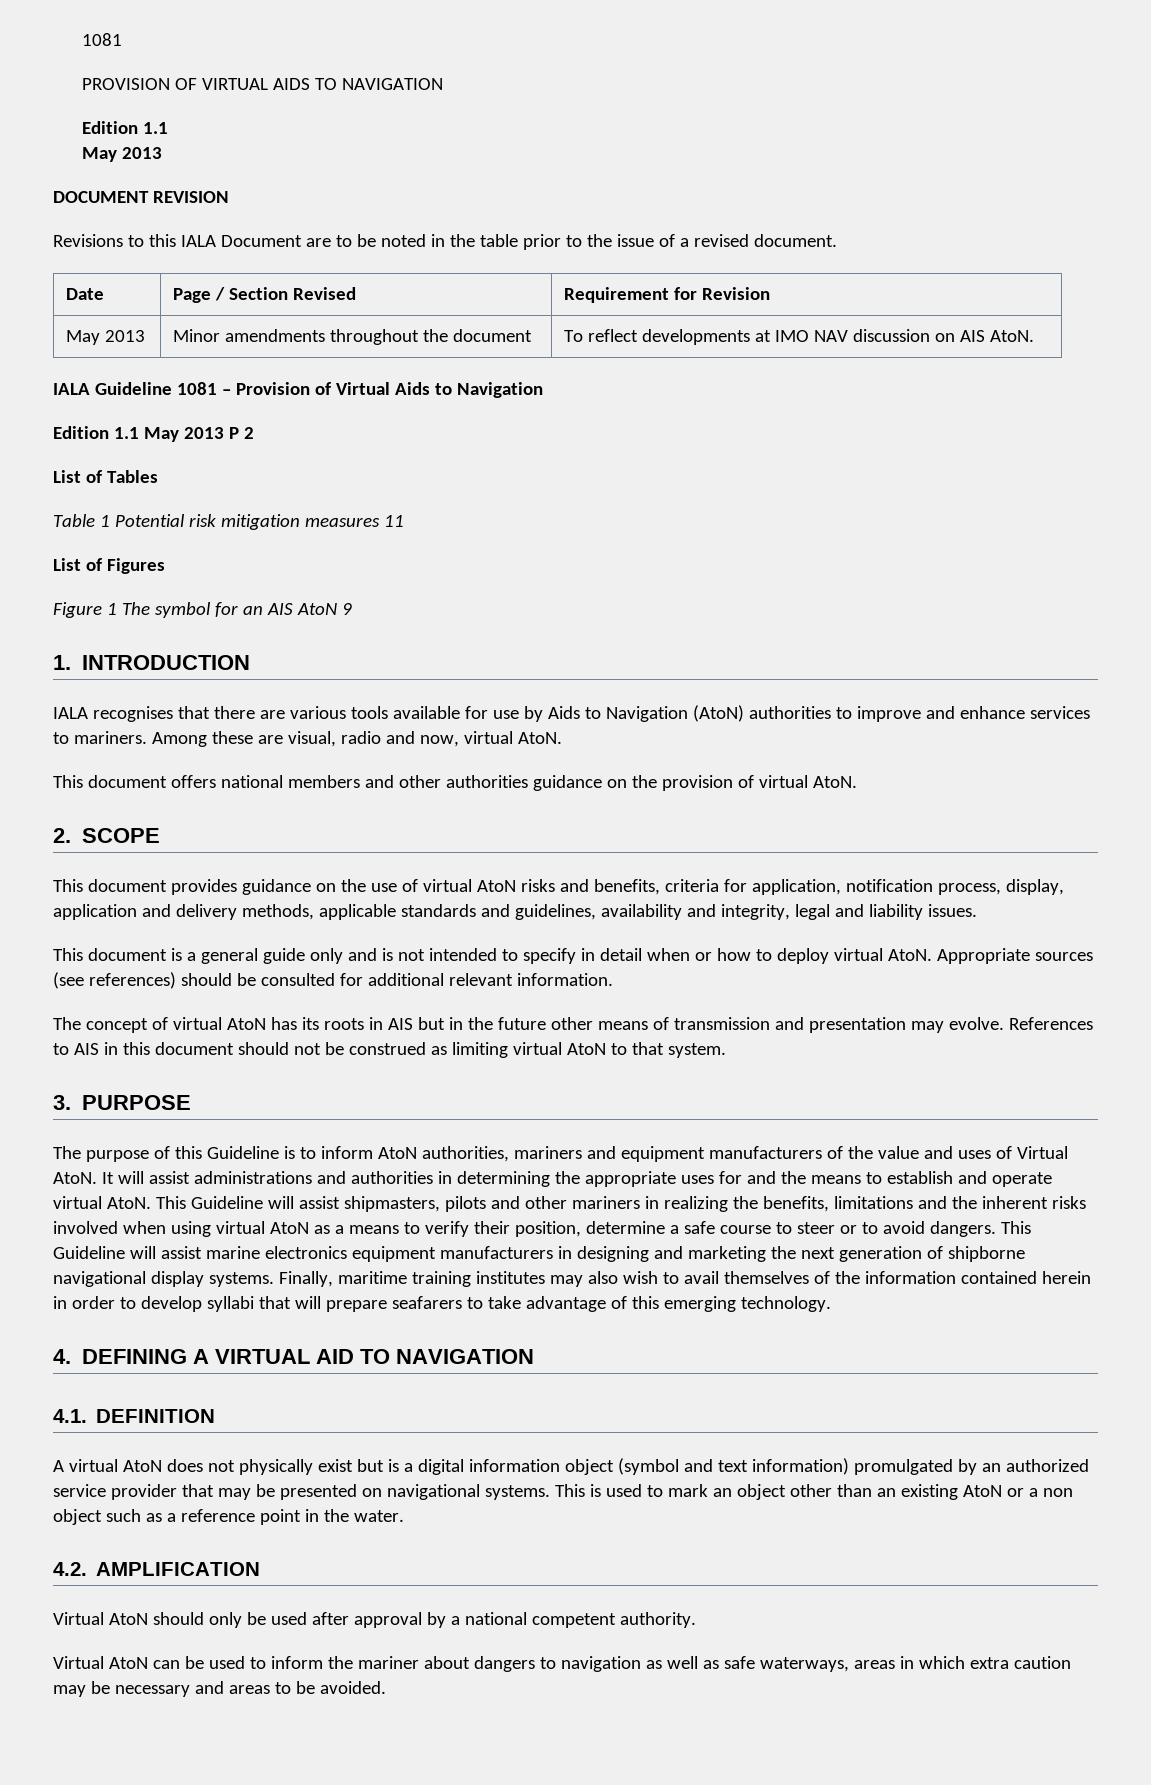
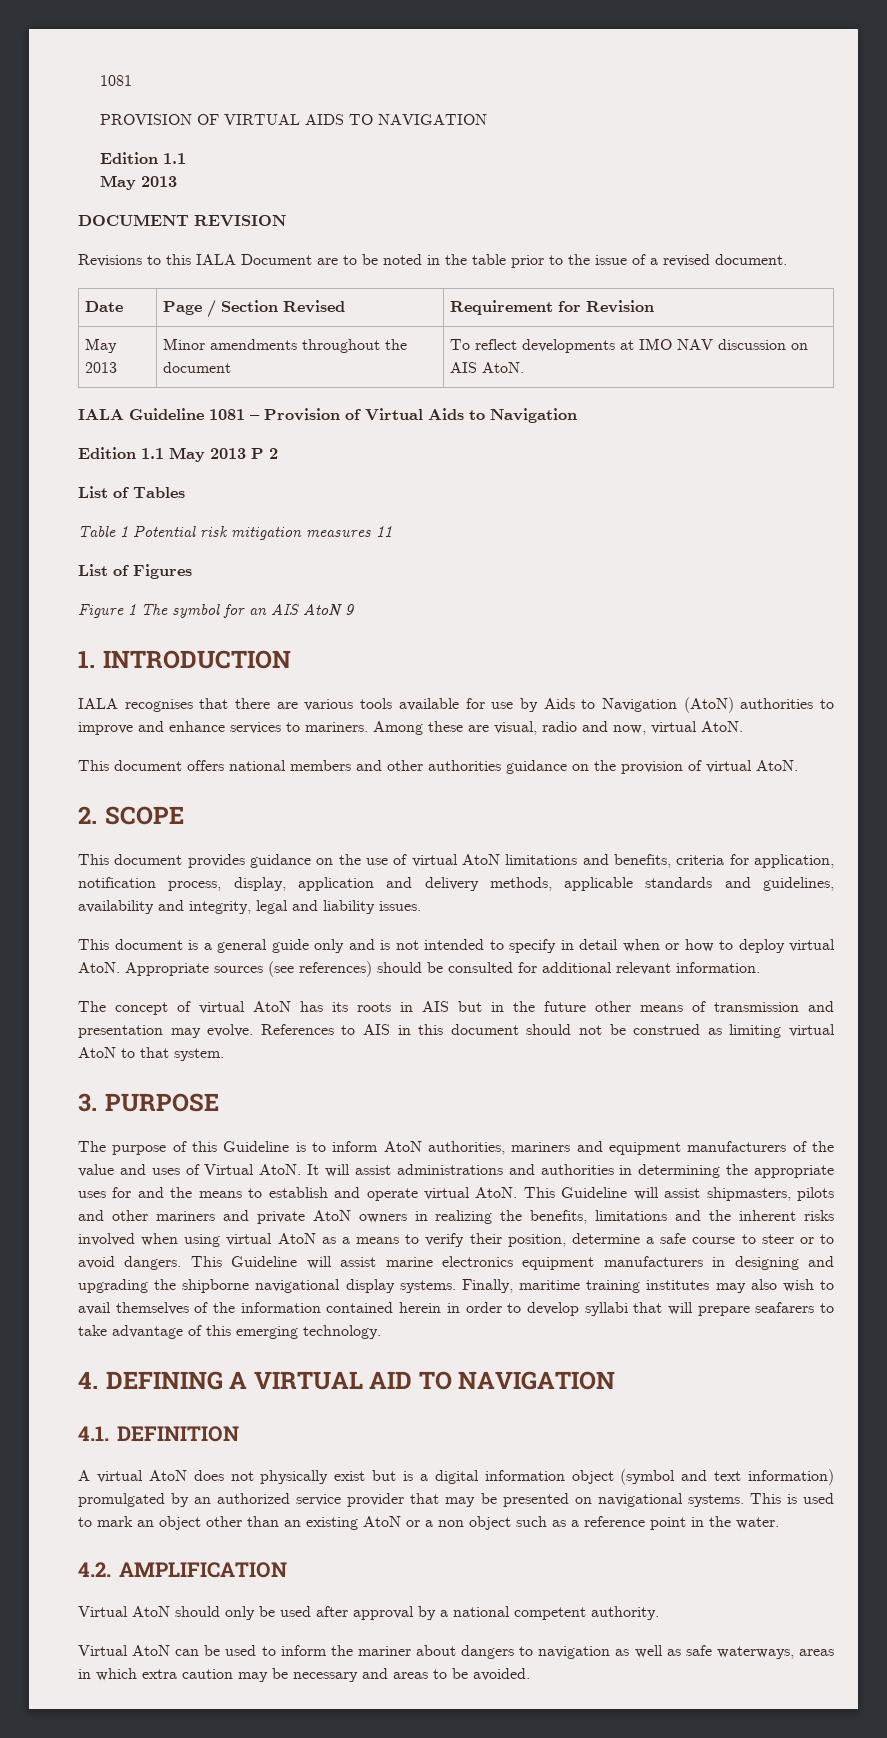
[520,879,555,892] risks -> [505,854,578,865] limitations
(640, 1202) none -> [222,1210,407,1224] and private AtoN owners
[687,1246,943,1262] marketing the next generation of -> [78,1279,177,1293] upgrading the

